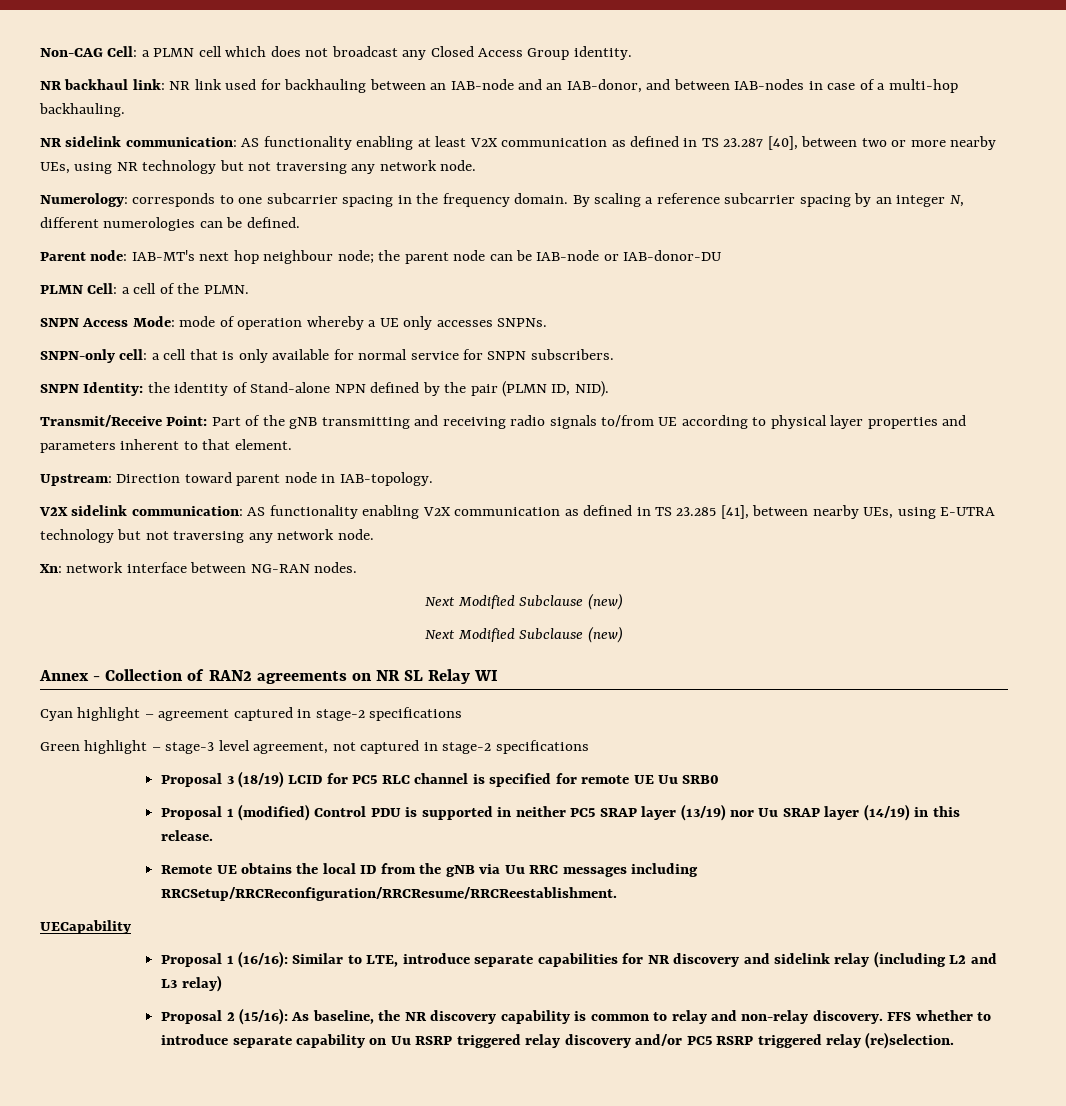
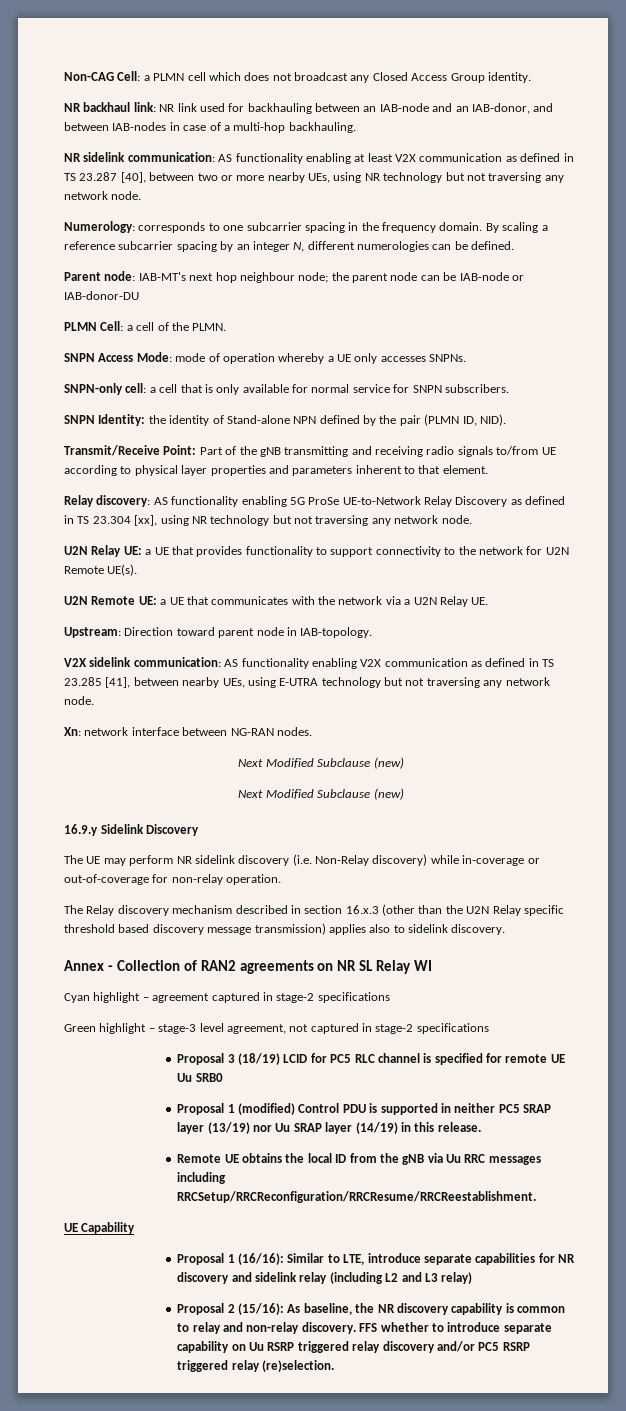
(292, 444) none -> [64,495,566,507] [64,515,472,526] [64,545,569,557] [64,564,138,576] [64,596,489,607] // Relay discovery: AS functionality enabling 5G ProSe UE-to-Network Relay Discovery as defined in TS 23.304 [xx], using NR technology but not traversing any network node. // U2N Relay UE: a UE that provides functionality to support connectivity to the network for U2N Remote UE(s). // U2N Remote UE: a UE that communicates with the network via a U2N Relay UE.
(623, 634) none -> [64,824,200,836] [64,854,540,866] [64,874,282,885] [64,904,564,916] [64,923,506,935] // 16.9.y Sidelink Discovery // The UE may perform NR sidelink discovery (i.e. Non-Relay discovery) while in-coverage or out-of-coverage for non-relay operation. // The Relay discovery mechanism described in section 16.x.3 (other than the U2N Relay specific threshold based discovery message transmission) applies also to sidelink discovery.
[40,920,131,934] UECapability -> [64,1222,136,1234] UE Capability

